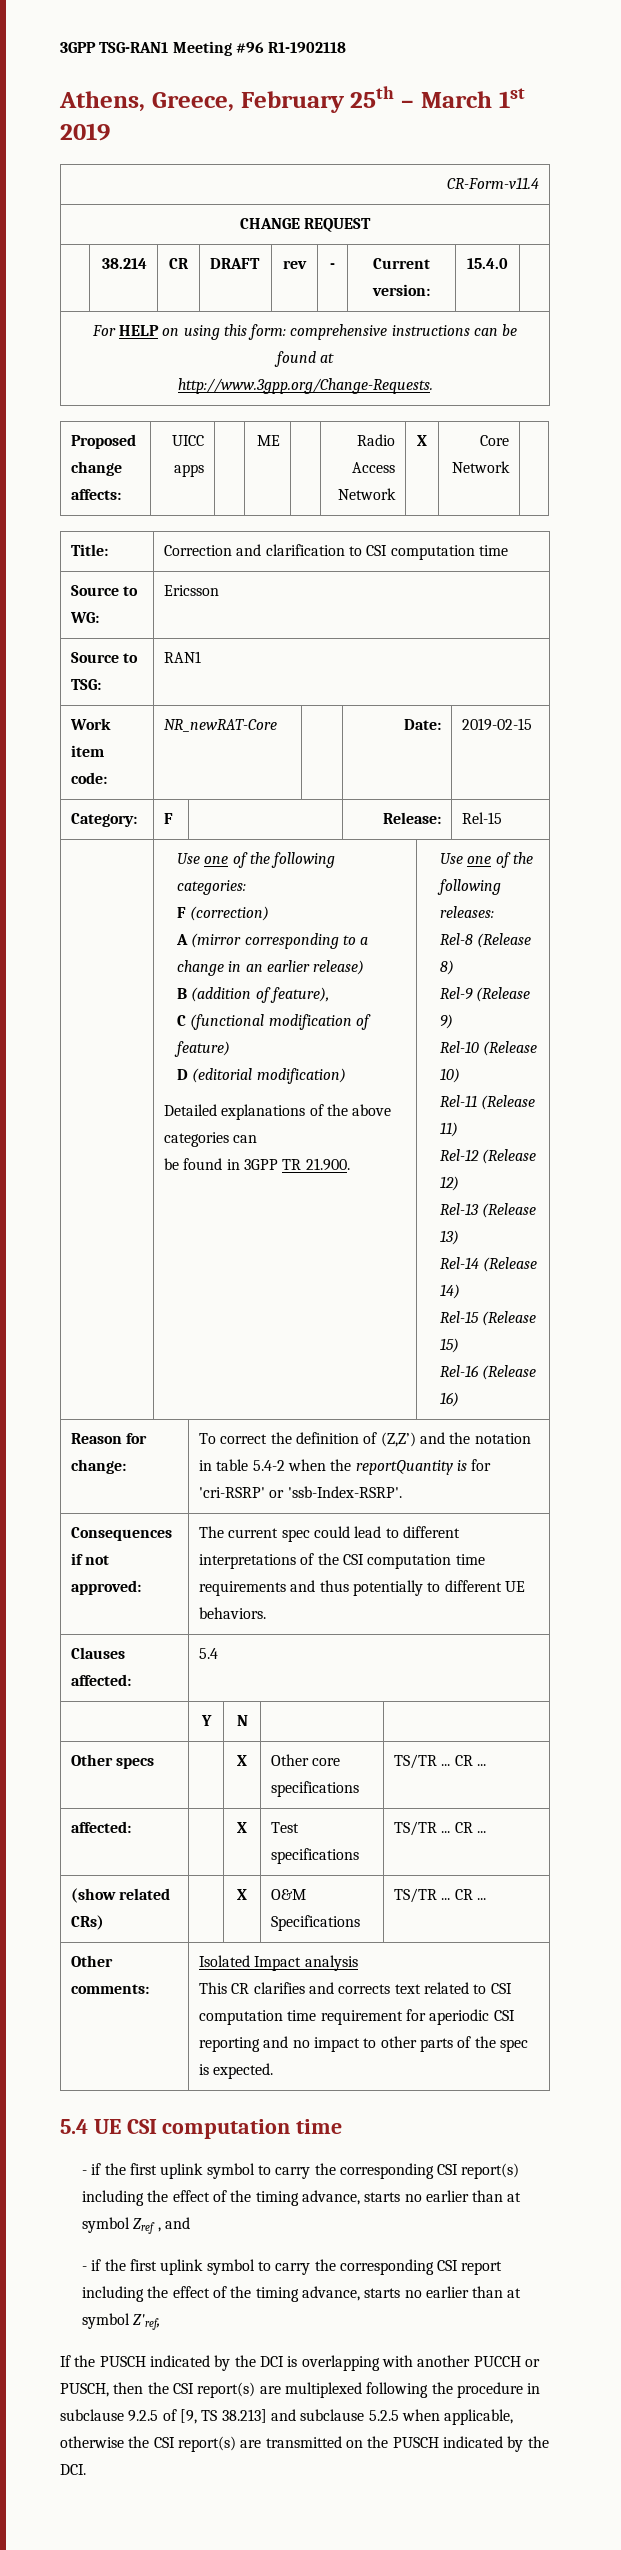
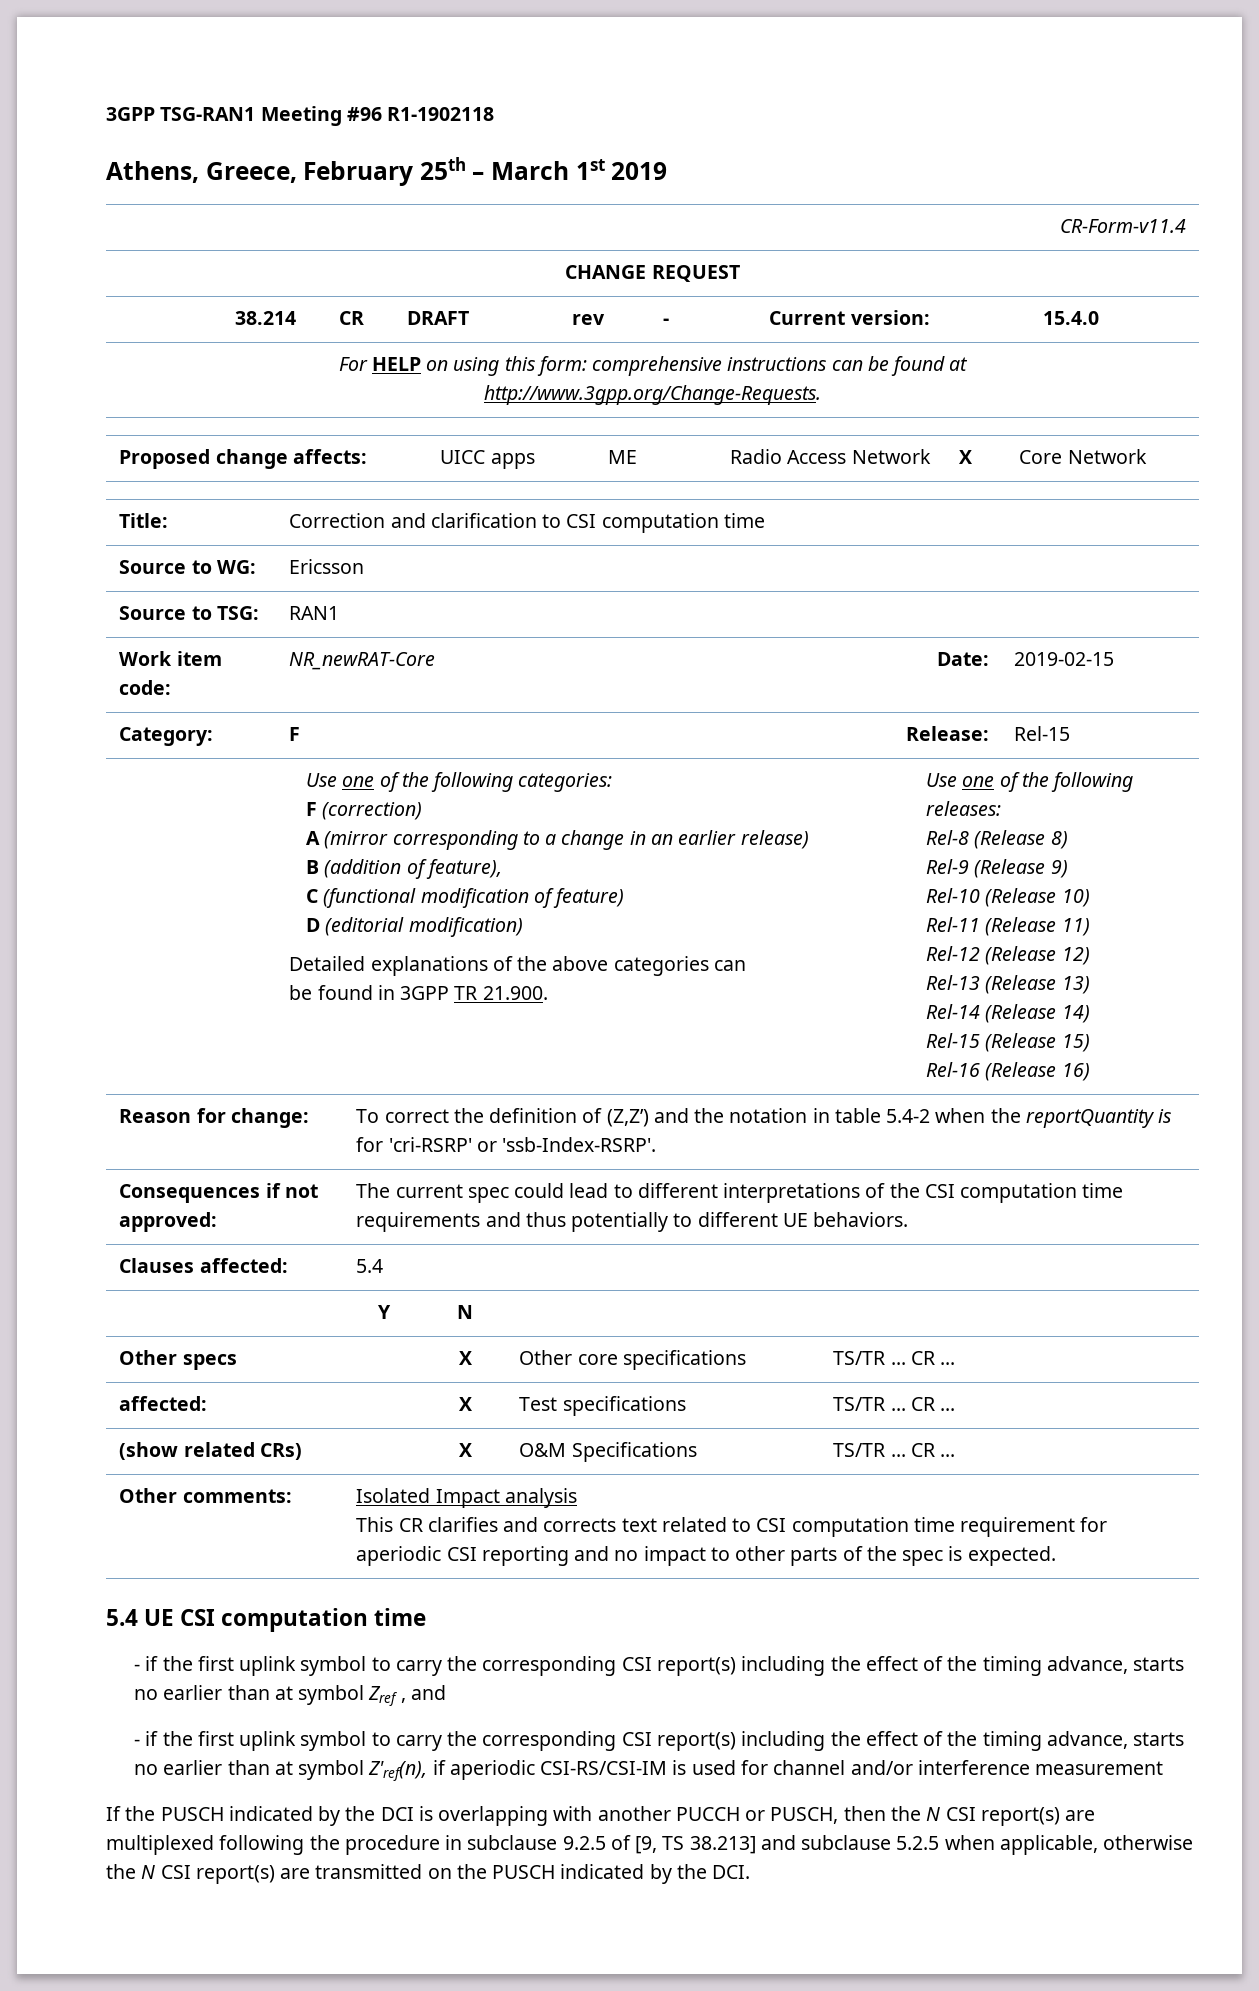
[461,2261,503,2275] report -> [657,1732,737,1751] report(s)
[133,2314,161,2330] Z'ref, -> [368,1760,1164,1781] Z'ref(n), if aperiodic CSI-RS/CSI-IM is used for channel and/or interference measurement
(169, 2388) none -> [926,1807,941,1821] N
(150, 2442) none -> [141,1865,156,1879] N

